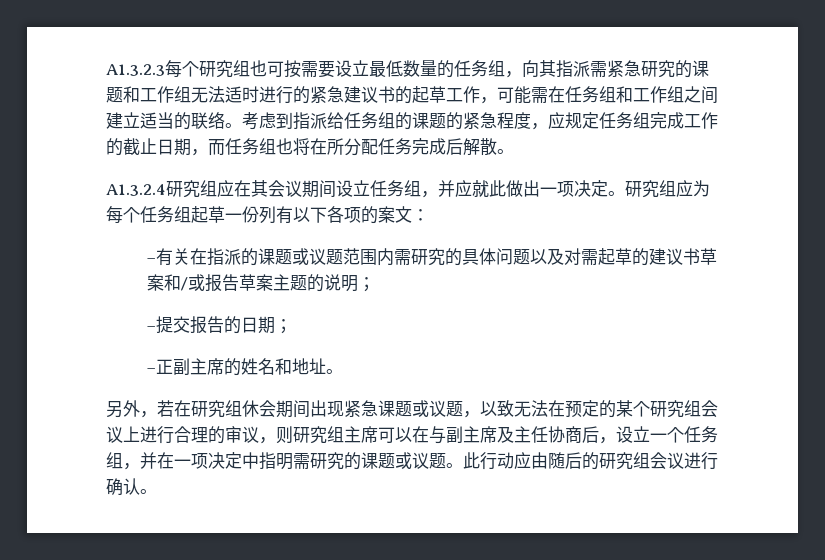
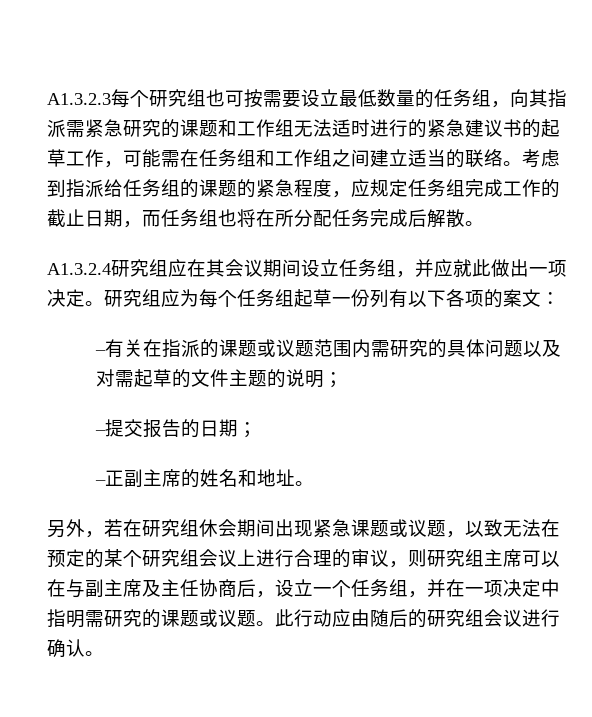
[648,248,717,265] [146,274,273,292] 建议书草案和/或报告草案 -> [191,369,230,387] 文件

